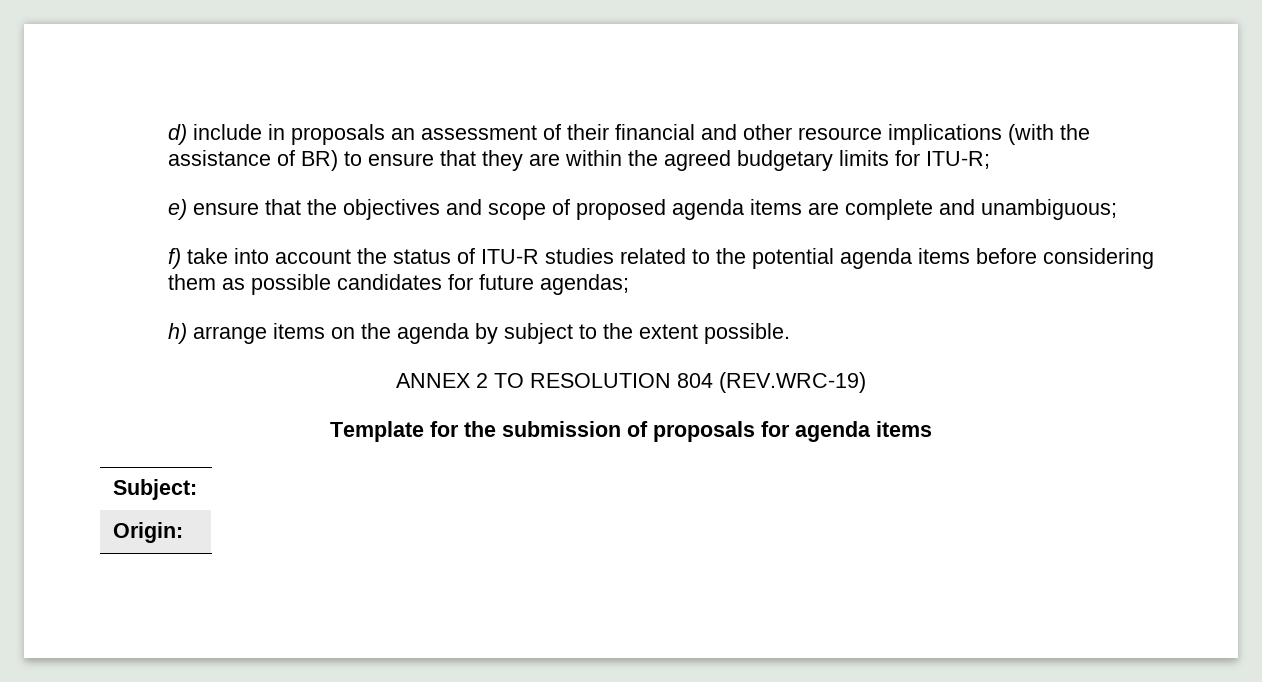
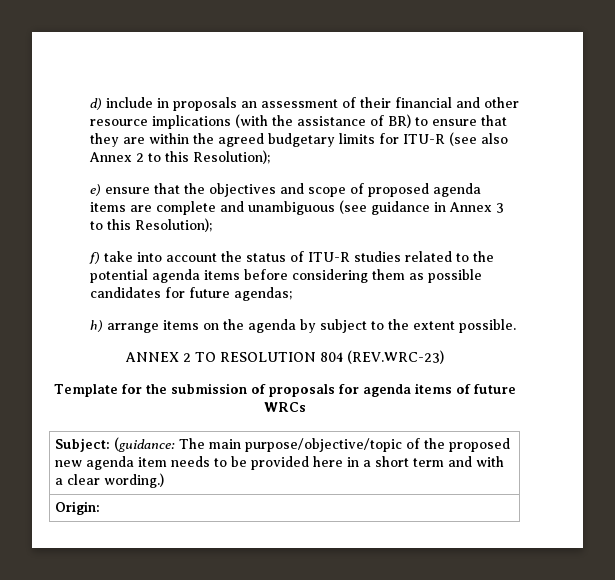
[925,151,990,169] ITU-R; -> [402,132,508,146] [88,150,270,164] ITU-R (see also Annex 2 to this Resolution);
[980,199,1117,220] unambiguous; -> [247,200,504,215] [89,218,212,232] unambiguous (see guidance in Annex 3 to this Resolution);
[719,372,866,393] (REV.WRC-19) -> [346,350,444,364] (REV.WRC-23)
[113,479,198,500] // Subject: -> [455,384,516,394] [263,402,306,412] [54,437,510,452] [54,456,504,470] [54,473,164,488] of future WRCs // Subject: (guidance: The main purpose/objective/topic of the proposed new agenda item needs to be provided here in a short term and with a clear wording.)

